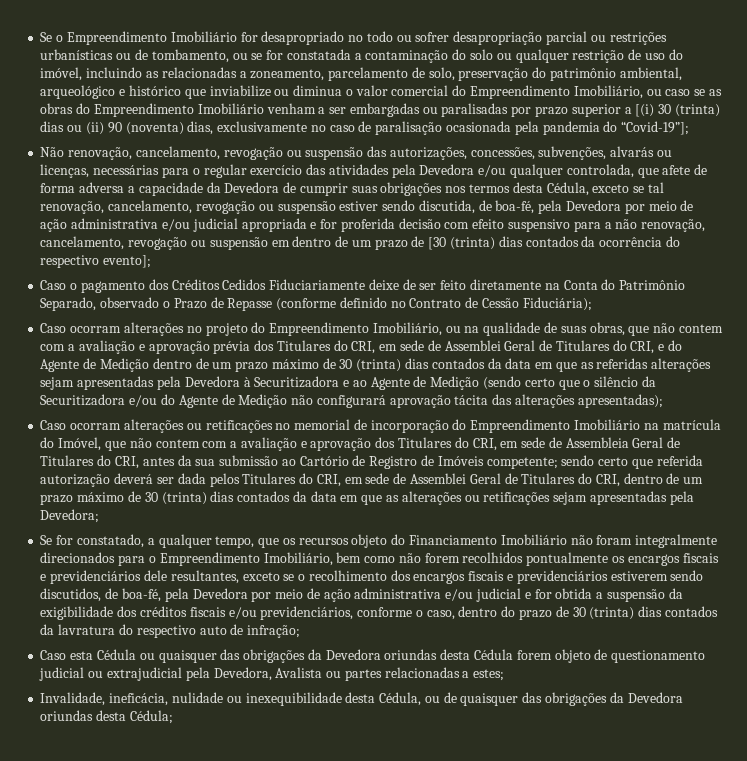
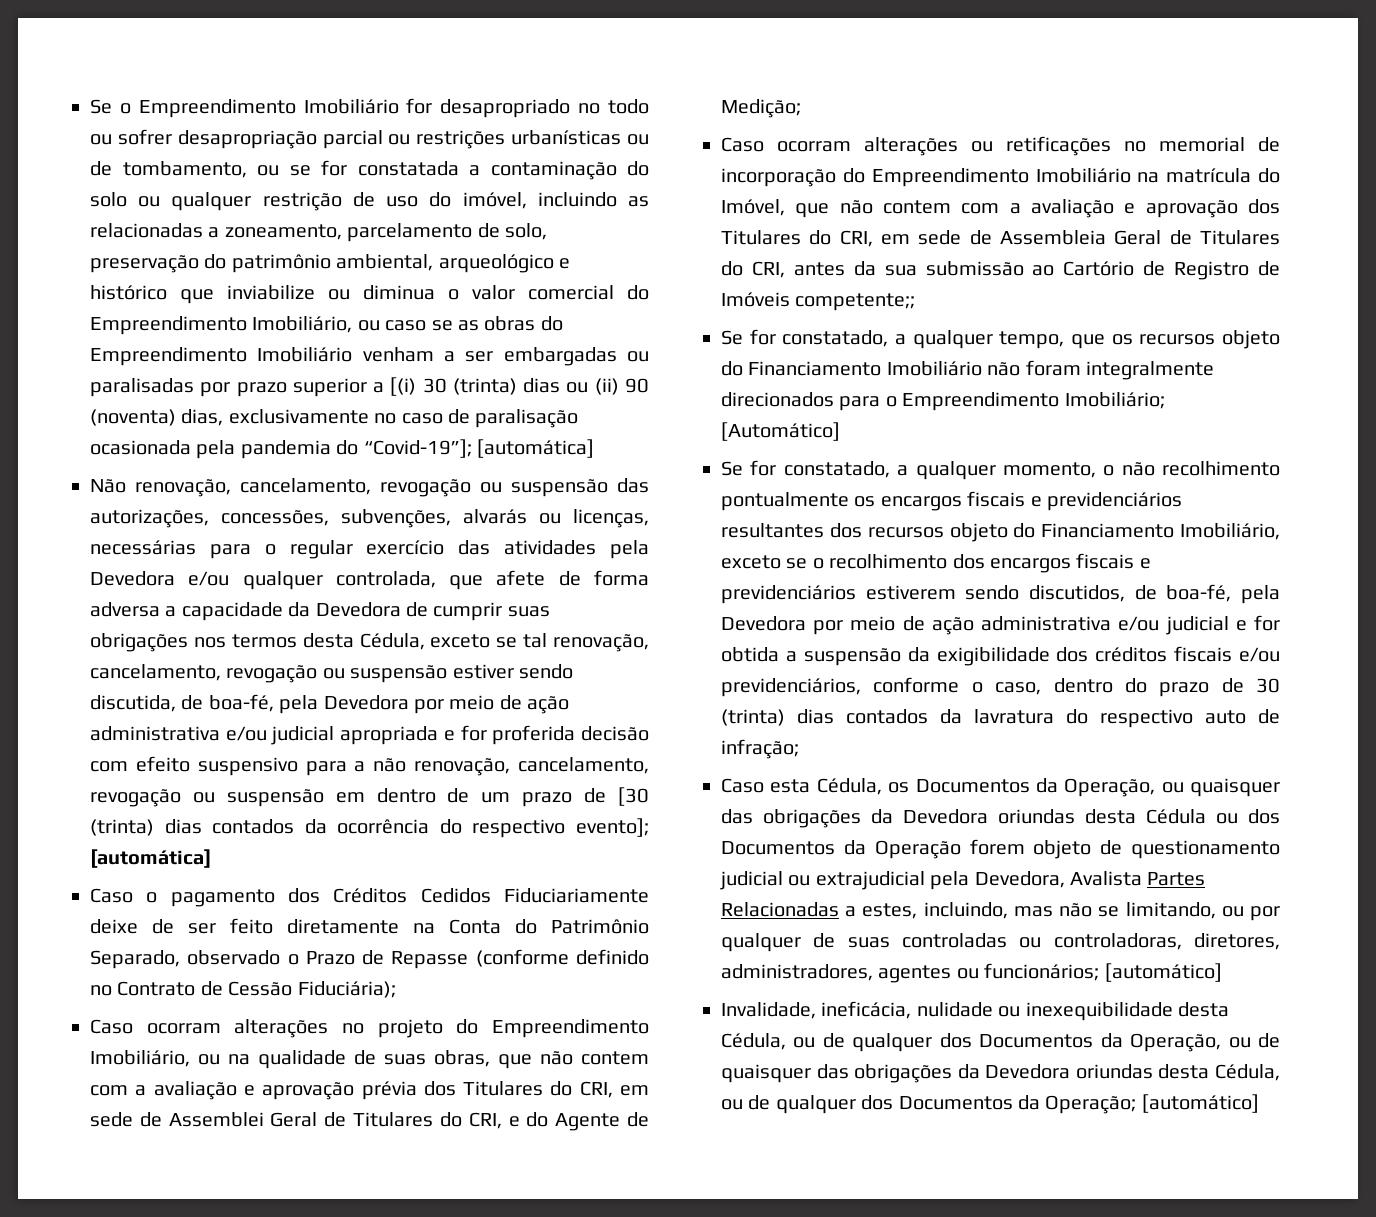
(690, 128) none -> [476,439,594,458] [automática]
(152, 261) none -> [90,849,211,868] [automática]
[99,358,712,372] [40,376,656,390] [40,394,663,408] Medição dentro de um prazo máximo de 30 (trinta) dias contados da data em que as referidas alterações sejam apresentadas pela Devedora à Securitizadora e ao Agente de Medição (sendo certo que o silêncio da Securitizadora e/ou do Agente de Medição não configurará aprovação tácita das alterações apresentadas); -> [721,99,801,118] Medição;
[486,455,703,469] [40,473,704,487] [40,491,694,505] [40,509,100,523] competente; sendo certo que referida autorização deverá ser dada pelos Titulares do CRI, em sede de Assemblei Geral de Titulares do CRI, dentro de um prazo máximo de 30 (trinta) dias contados da data em que as alterações ou retificações sejam apresentadas pela Devedora; -> [795,293,916,311] competente;;
[263,552,524,566] Imobiliário, bem como não forem recolhidos -> [1064,392,1165,409] [721,422,840,441] [721,460,1280,480] Imobiliário; [Automático] // Se for constatado, a qualquer momento, o não recolhimento
[143,570,239,584] dele resultantes, -> [721,523,1280,542] resultantes dos recursos objeto do Financiamento Imobiliário,
[96,649,136,660] Cédula -> [816,778,1156,797] Cédula, os Documentos da Operação,
(513, 654) none -> [1216,809,1280,824] [721,840,961,859] ou dos Documentos da Operação
[326,667,505,681] ou partes relacionadas a estes; -> [1147,872,1206,886] [721,902,1280,921] [721,933,1280,952] [721,963,1222,983] Partes Relacionadas a estes, incluindo, mas não se limitando, ou por qualquer de suas controladas ou controladoras, diretores, administradores, agentes ou funcionários; [automático]
[460,692,683,706] [40,710,173,724] quaisquer das obrigações da Devedora oriundas desta Cédula; -> [852,1033,1280,1052] [721,1064,1280,1083] [721,1094,1259,1114] qualquer dos Documentos da Operação, ou de quaisquer das obrigações da Devedora oriundas desta Cédula, ou de qualquer dos Documentos da Operação; [automático]

